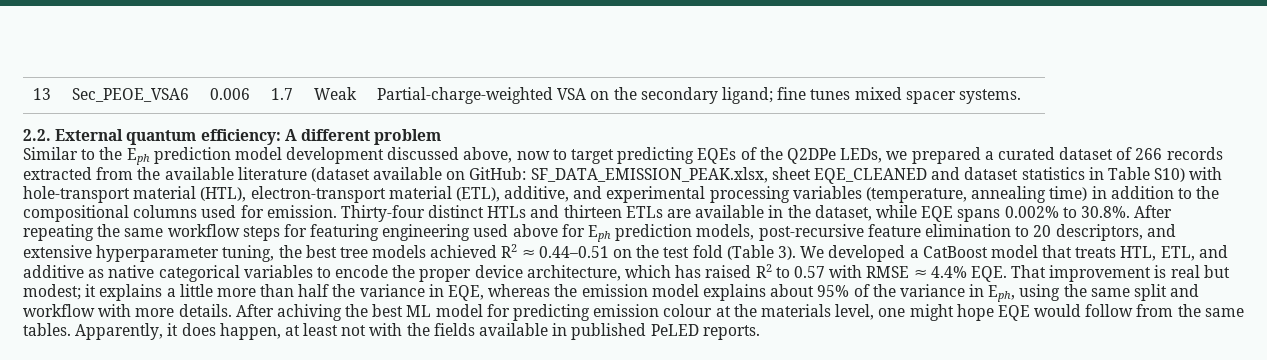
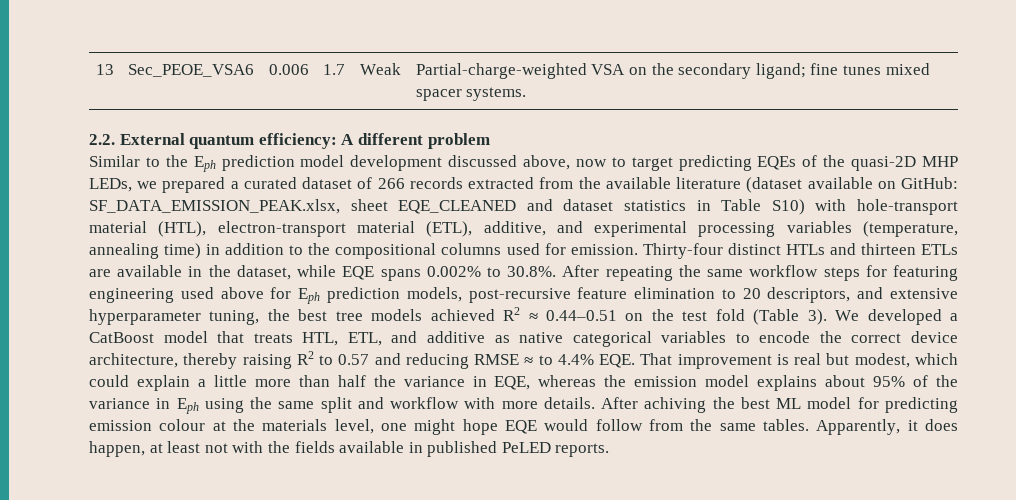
[786,148,836,164] Q2DPe -> [851,156,958,171] quasi-2D MHP
[419,269,472,282] proper -> [851,333,902,343] correct
[625,265,752,278] which has raised -> [183,353,292,369] thereby raising
[829,265,863,278] with -> [374,353,469,369] and reducing
(927, 273) none -> [538,355,553,365] to
[23,284,163,301] modest; it explains -> [854,353,959,368] [89,375,190,391] modest, which could explain
[988,285,1016,302] Eph, -> [176,398,199,414] Eph

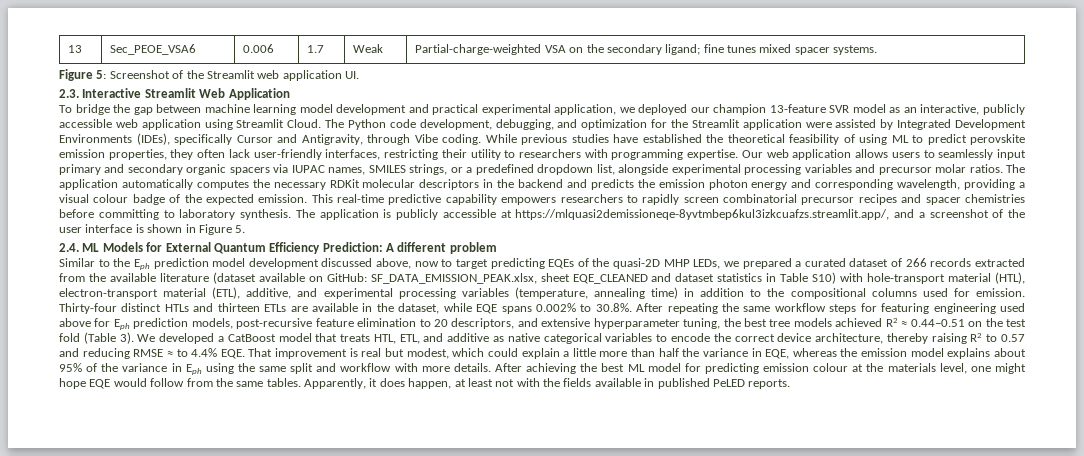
[89,133,337,149] 2.2. External quantum efficiency: -> [59,69,359,81] [59,88,290,100] [59,104,1025,115] [59,119,1027,130] [59,133,1025,145] [59,149,1027,160] [59,164,1025,175] [59,179,1026,190] [59,194,1026,205] [59,209,1025,220] [59,224,246,235] [59,242,383,254] Figure 5: Screenshot of the Streamlit web application UI. // 2.3. Interactive Streamlit Web Application // To bridge the gap between machine learning model development and practical experimental application, we deployed our champion 13-feature SVR model as an interactive, publicly accessible web application using Streamlit Cloud. The Python code development, debugging, and optimization for the Streamlit application were assisted by Integrated Development Environments (IDEs), specifically Cursor and Antigravity, through Vibe coding. While previous studies have established the theoretical feasibility of using ML to predict perovskite emission properties, they often lack user-friendly interfaces, restricting their utility to researchers with programming expertise. Our web application allows users to seamlessly input primary and secondary organic spacers via IUPAC names, SMILES strings, or a predefined dropdown list, alongside experimental processing variables and precursor molar ratios. The application automatically computes the necessary RDKit molecular descriptors in the backend and predicts the emission photon energy and corresponding wavelength, providing a visual colour badge of the expected emission. This real-time predictive capability empowers researchers to rapidly screen combinatorial precursor recipes and spacer chemistries before committing to laboratory synthesis. The application is publicly accessible at https://mlquasi2demissioneqe-8yvtmbep6kul3izkcuafzs.streamlit.app/, and a screenshot of the user interface is shown in Figure 5. // 2.4. ML Models for External Quantum Efficiency Prediction:
[644,397,707,413] achiving -> [526,363,577,374] achieving

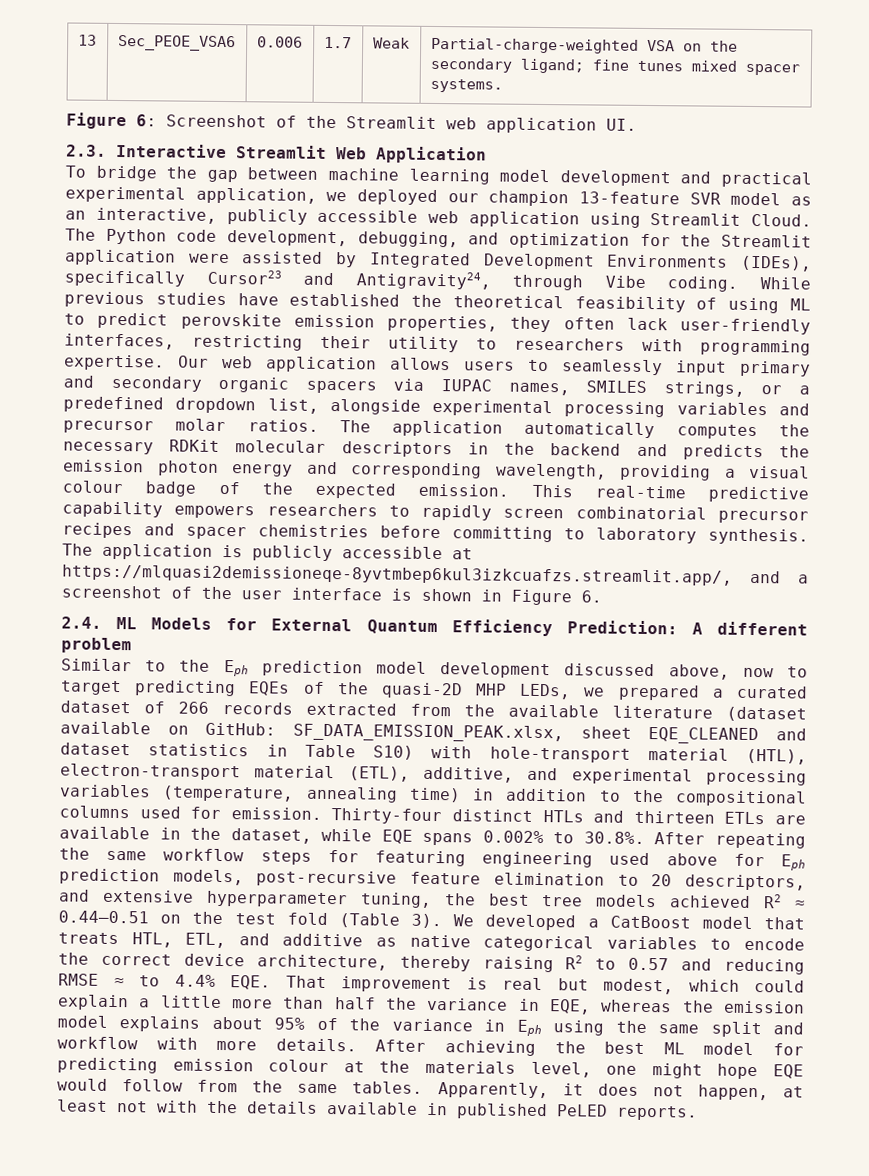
[96,70,107,79] 5: -> [136,114,157,127] 6:
[236,134,363,145] Cursor and Antigravity, -> [206,269,491,290] Cursor23 and Antigravity24,
[235,225,246,233] 5. -> [581,590,602,603] 6.
(405, 382) none -> [652,1085,684,1097] not
[563,378,592,387] fields -> [247,1101,318,1114] details

